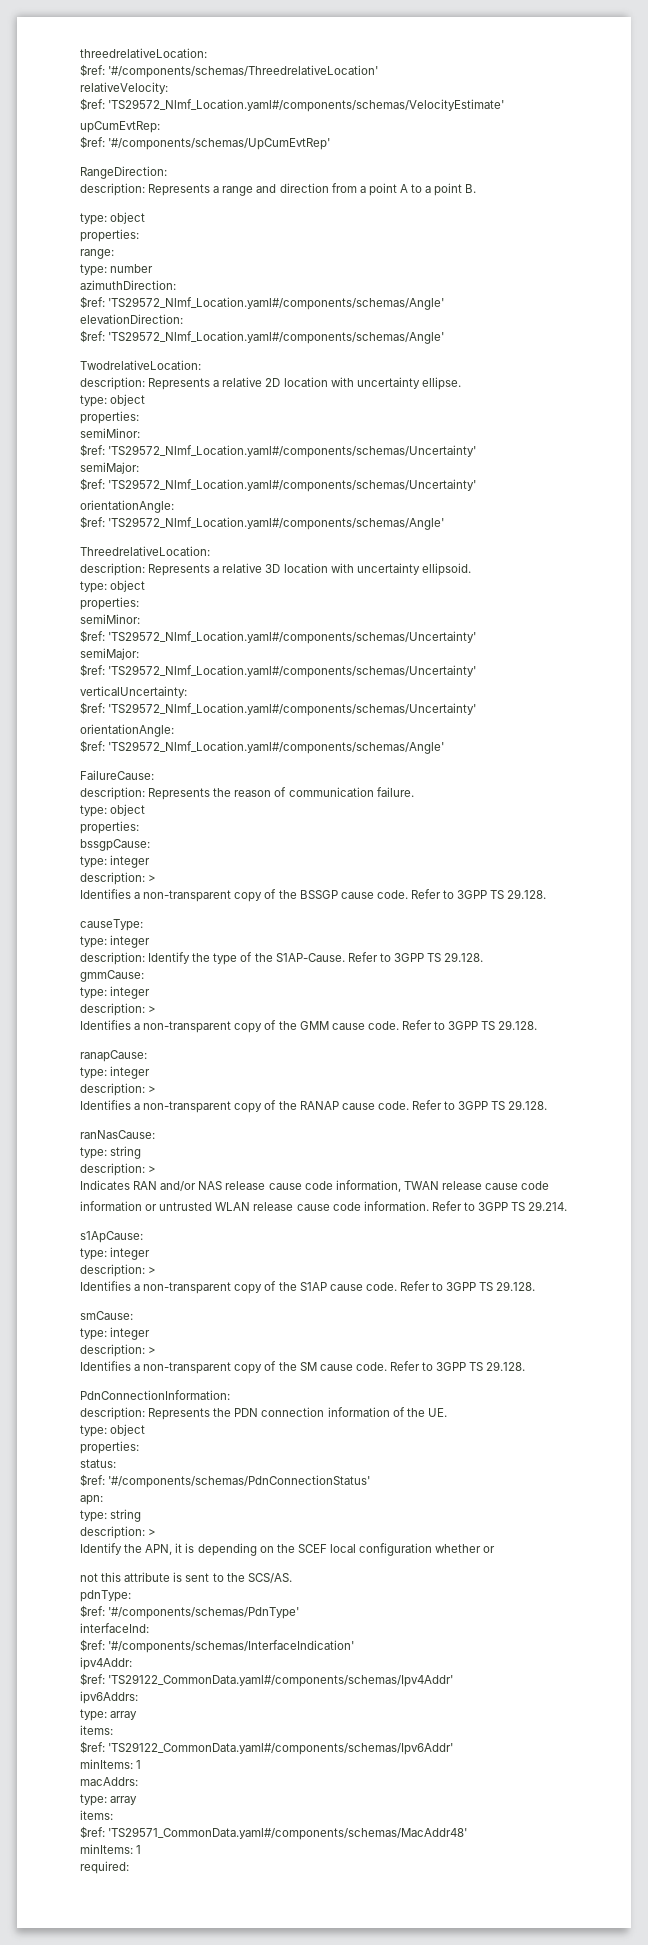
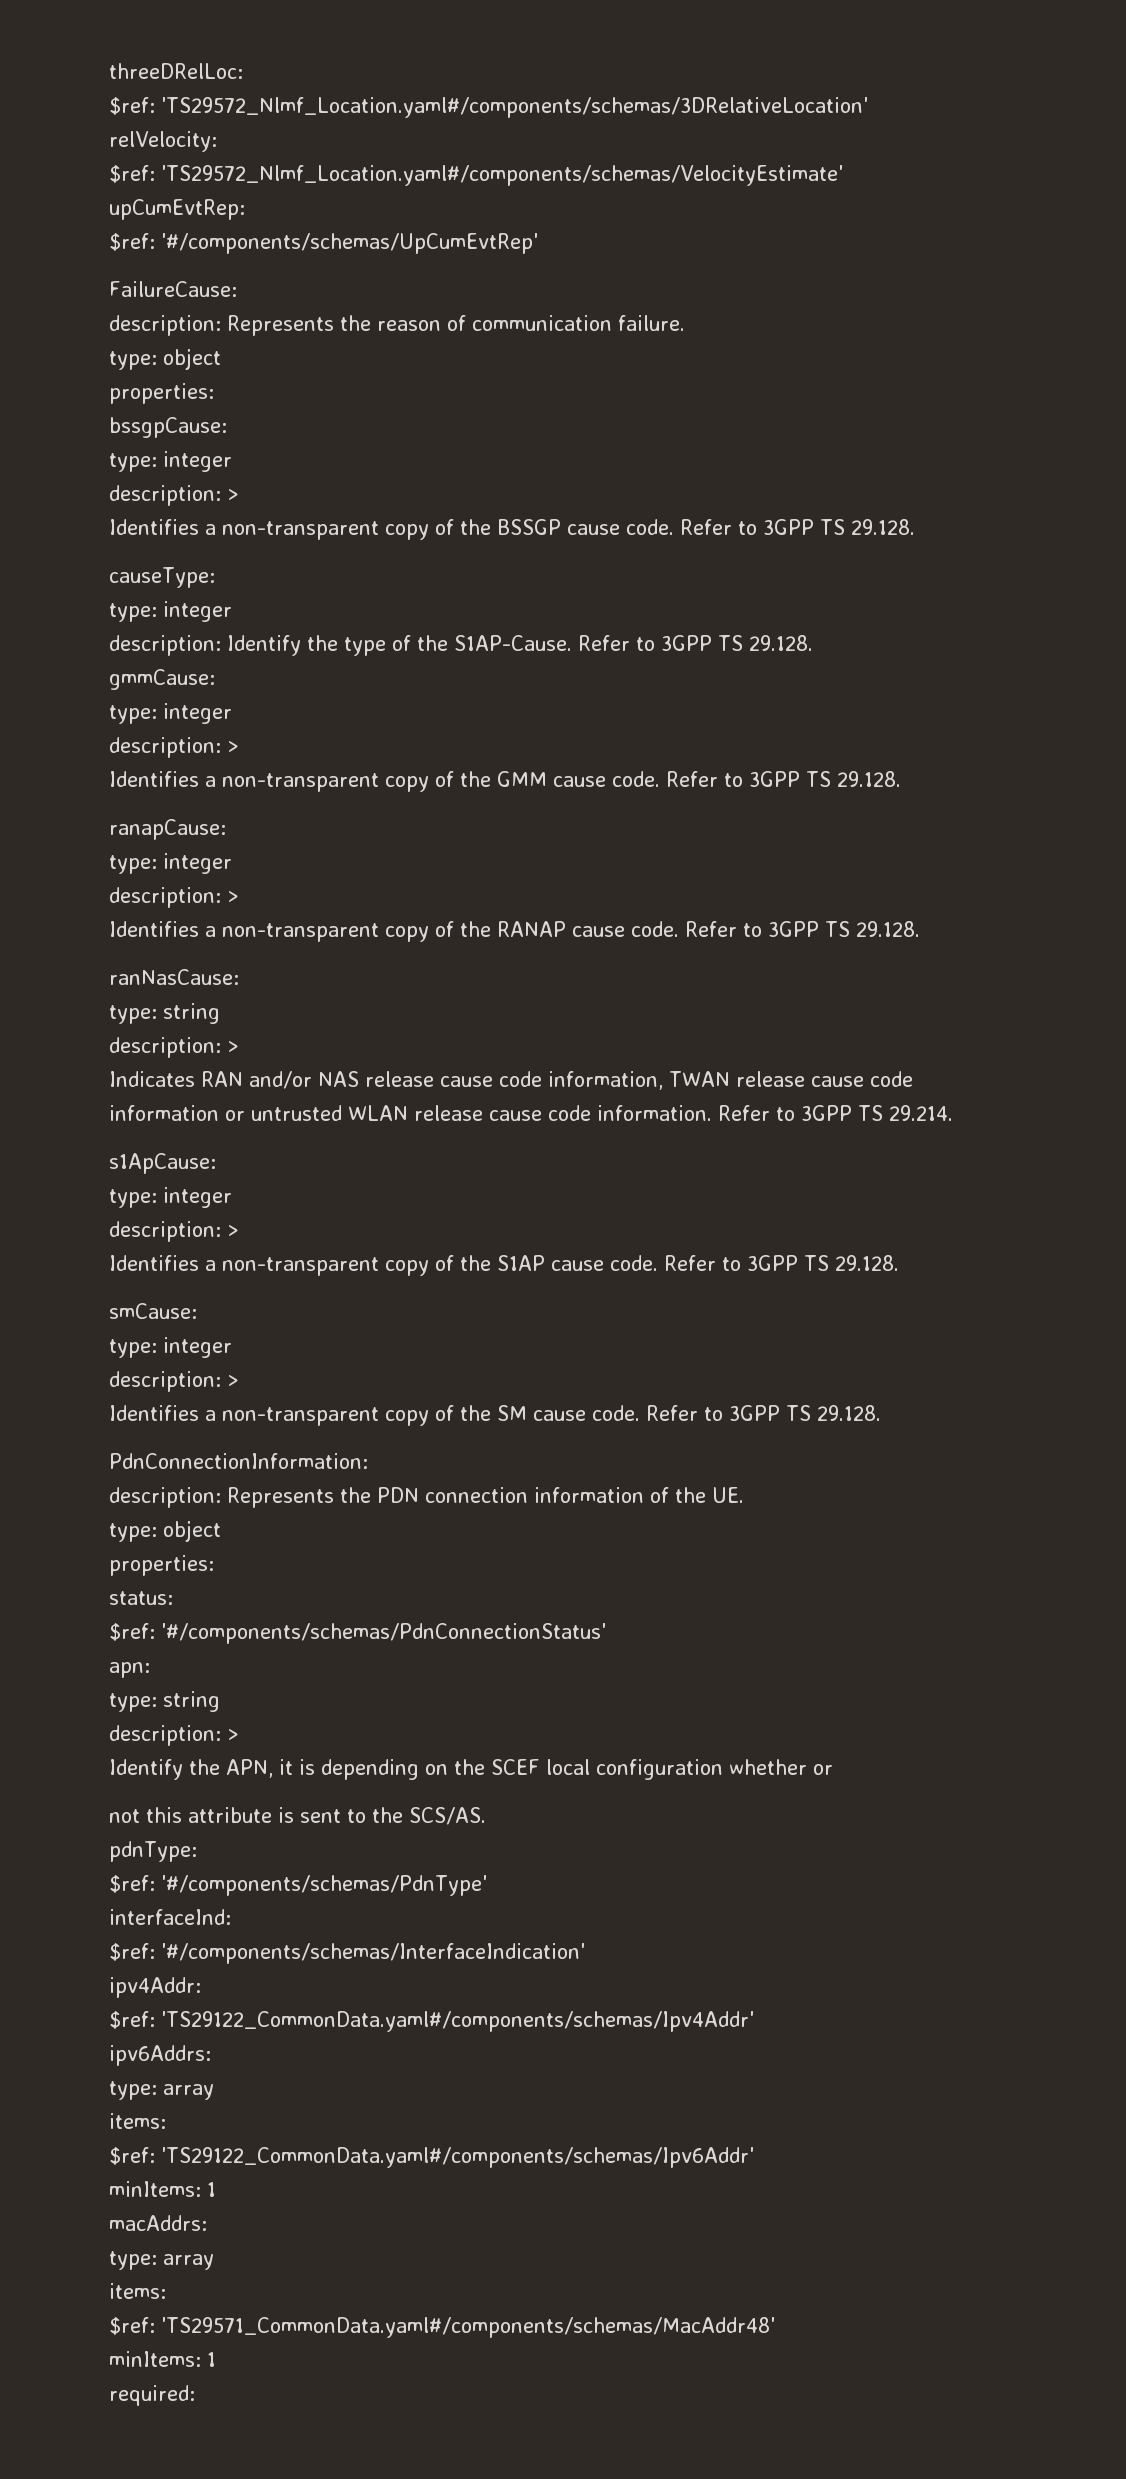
[80,48,207,58] [80,64,379,78] [80,82,168,94] threedrelativeLocation: // $ref: '#/components/schemas/ThreedrelativeLocation' // relativeVelocity: -> [109,63,243,79] [109,97,868,118] [109,131,217,152] threeDRelLoc: // $ref: 'TS29572_Nlmf_Location.yaml#/components/schemas/3DRelativeLocation' // relVelocity:
[80,166,167,179] [80,183,477,196] [80,212,146,225] [80,229,139,242] [80,249,114,259] [80,264,154,276] [80,280,176,290] [80,296,445,310] [80,314,183,324] [80,330,445,344] [80,360,201,370] [80,377,461,390] [80,394,146,407] [80,411,139,424] [80,428,140,438] [80,444,477,458] [80,462,139,474] [80,478,477,492] [80,500,174,513] [80,516,445,530] [80,546,210,556] [80,563,471,576] [80,580,146,593] [80,597,139,610] [80,614,140,624] [80,630,477,644] [80,648,139,660] [80,664,477,678] [80,686,187,698] [80,702,477,716] [80,724,174,737] [80,740,445,754] // RangeDirection: // description: Represents a range and direction from a point A to a point B. // type: object // properties: // range: // type: number // azimuthDirection: // $ref: 'TS29572_Nlmf_Location.yaml#/components/schemas/Angle' // elevationDirection: // $ref: 'TS29572_Nlmf_Location.yaml#/components/schemas/Angle' // TwodrelativeLocation: // description: Represents a relative 2D location with uncertainty ellipse. // type: object // properties: // semiMinor: // $ref: 'TS29572_Nlmf_Location.yaml#/components/schemas/Uncertainty' // semiMajor: // $ref: 'TS29572_Nlmf_Location.yaml#/components/schemas/Uncertainty' // orientationAngle: // $ref: 'TS29572_Nlmf_Location.yaml#/components/schemas/Angle' // ThreedrelativeLocation: // description: Represents a relative 3D location with uncertainty ellipsoid. // type: object // properties: // semiMinor: // $ref: 'TS29572_Nlmf_Location.yaml#/components/schemas/Uncertainty' // semiMajor: // $ref: 'TS29572_Nlmf_Location.yaml#/components/schemas/Uncertainty' // verticalUncertainty: // $ref: 'TS29572_Nlmf_Location.yaml#/components/schemas/Uncertainty' // orientationAngle: // $ref: 'TS29572_Nlmf_Location.yaml#/components/schemas/Angle' -> (538, 243) none

